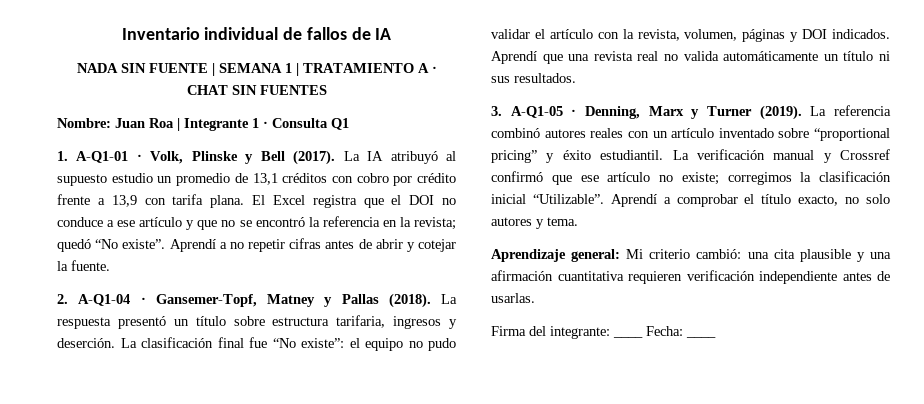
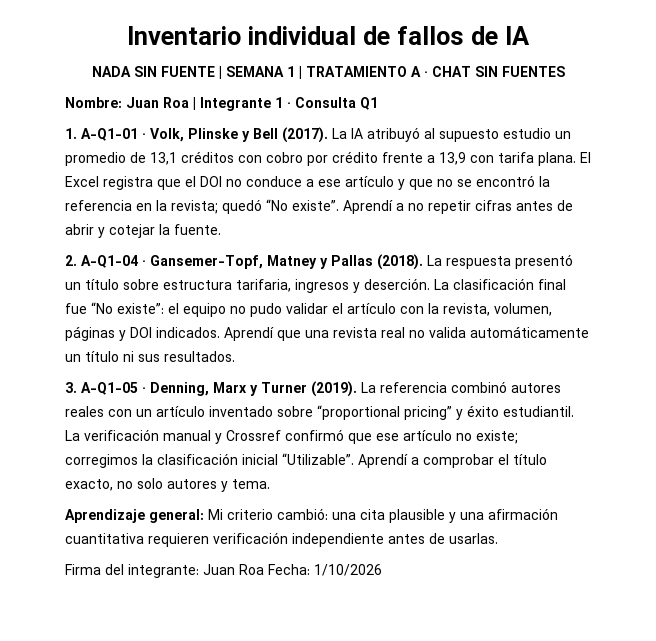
[613,336,643,338] [646,326,683,336] [686,336,716,338] ____ Fecha: ____ -> [203,564,382,576] Juan Roa Fecha: 1/10/2026

